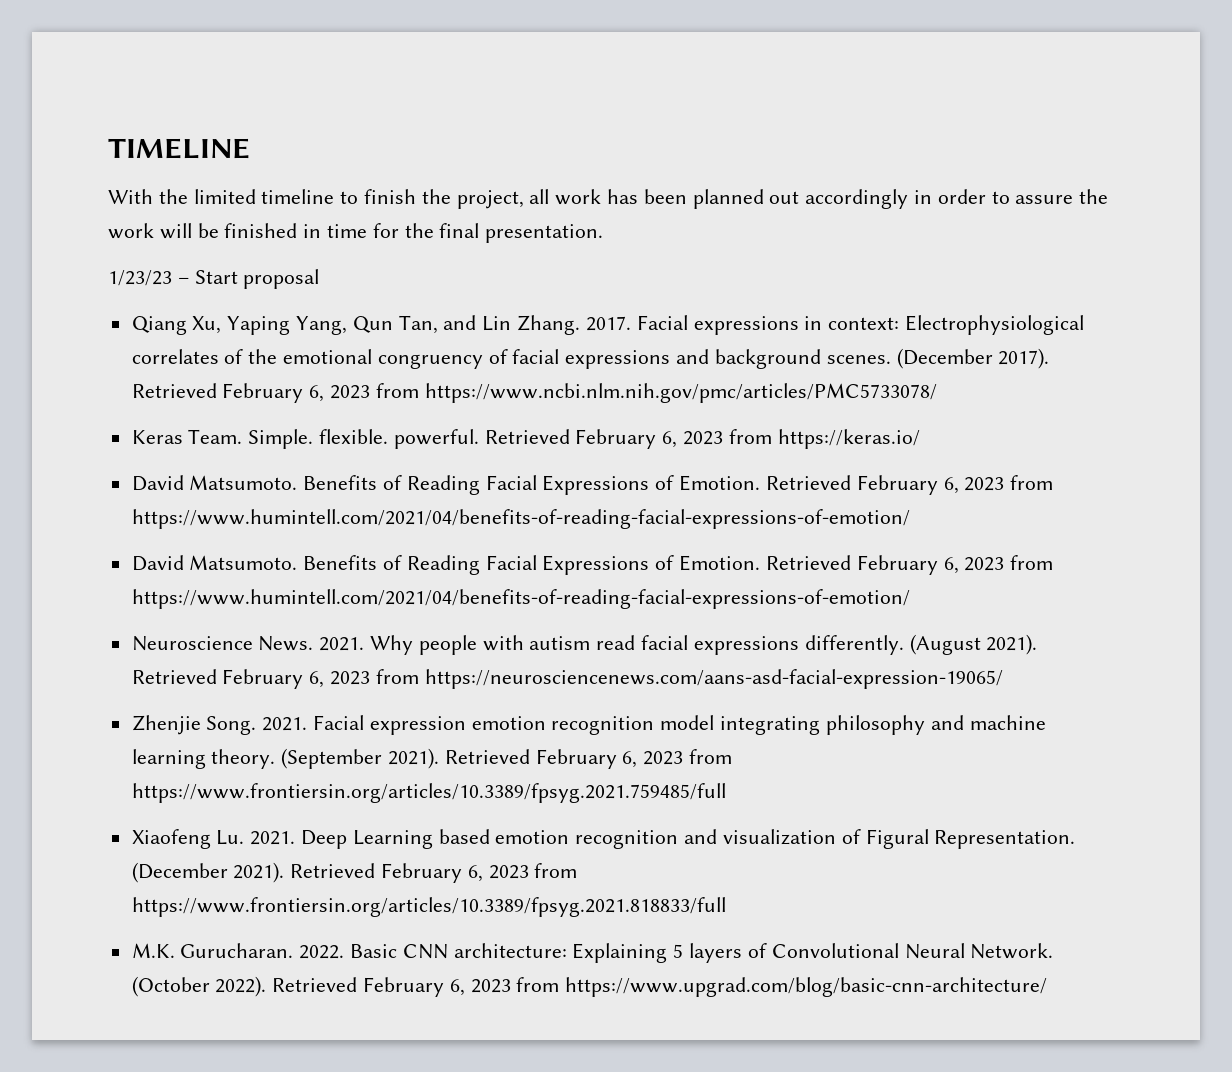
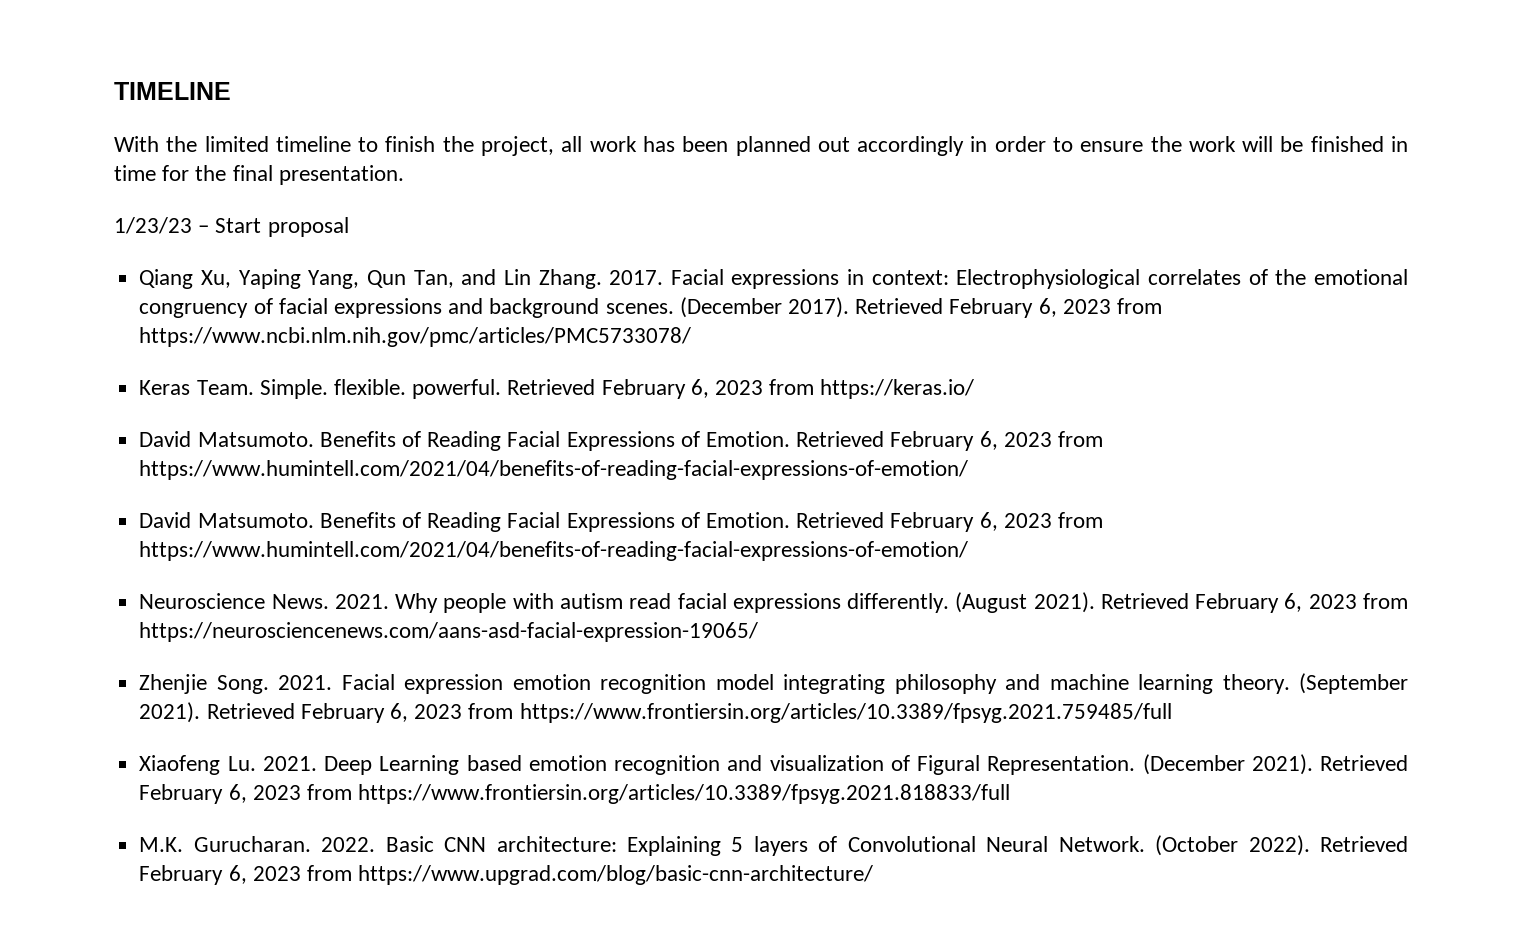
[1015,195,1074,204] assure -> [1080,141,1144,152] ensure

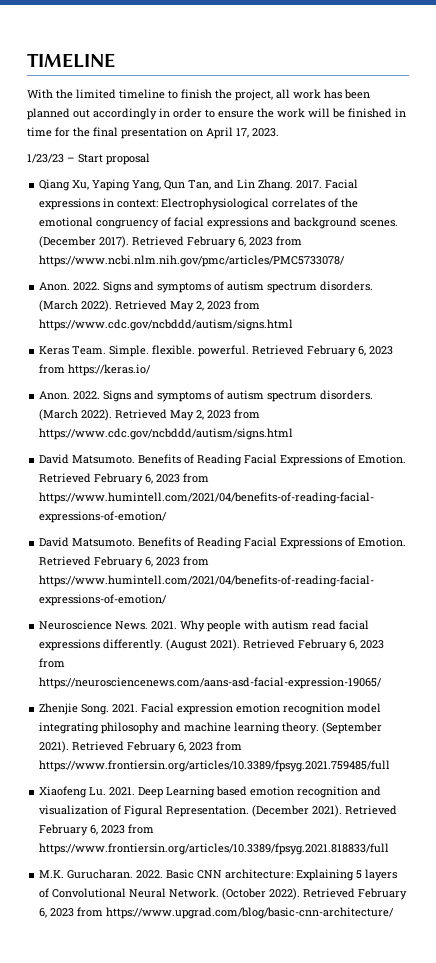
[278,165,404,185] presentation. -> [121,127,279,139] presentation on April 17, 2023.
(692, 337) none -> [39,281,374,293] [39,300,261,312] [39,319,294,331] // Anon. 2022. Signs and symptoms of autism spectrum disorders. (March 2022). Retrieved May 2, 2023 from https://www.cdc.gov/ncbddd/autism/signs.html
(975, 389) none -> [39,390,374,402] [39,409,261,421] [39,428,294,440] // Anon. 2022. Signs and symptoms of autism spectrum disorders. (March 2022). Retrieved May 2, 2023 from https://www.cdc.gov/ncbddd/autism/signs.html

